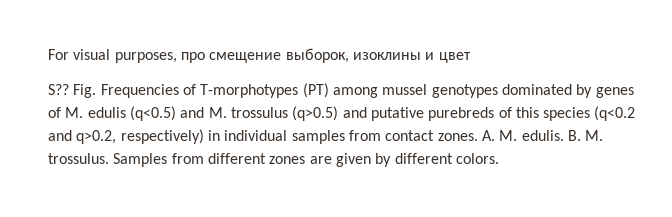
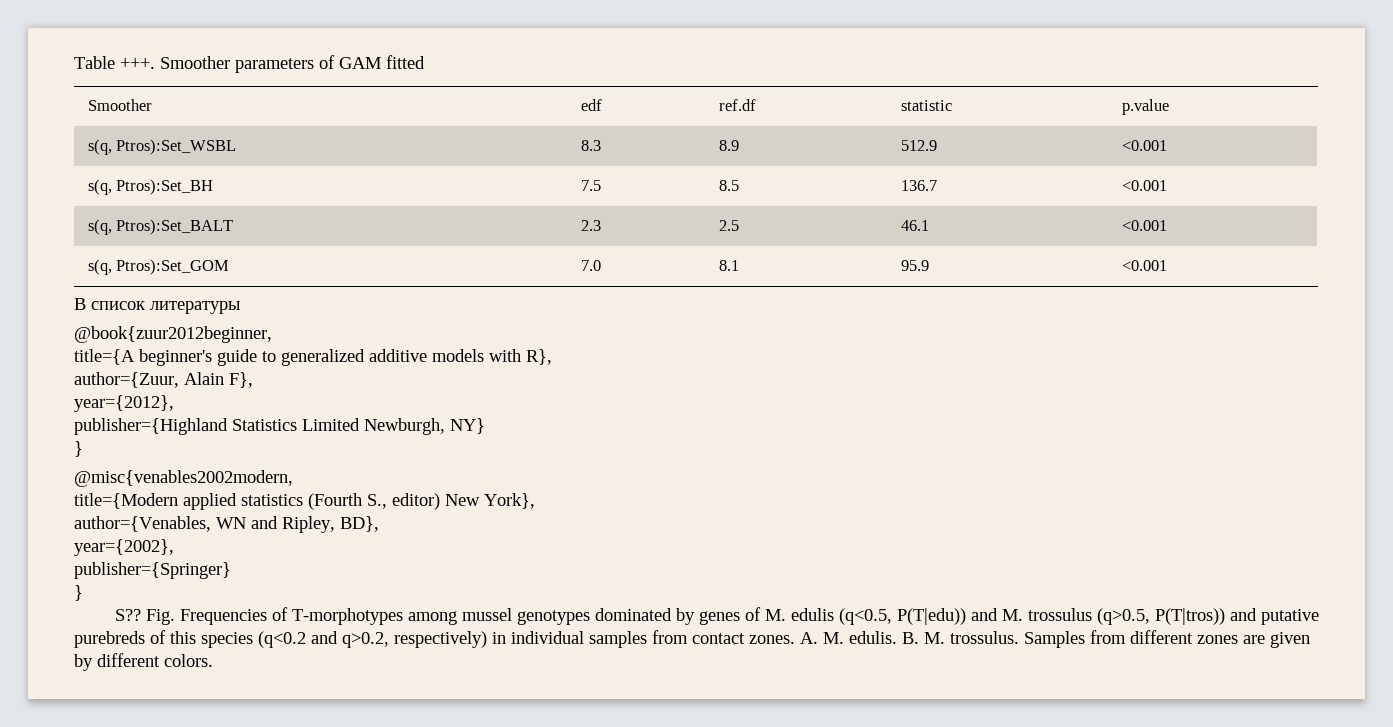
[48,48,471,63] For visual purposes, про смещение выборок, изоклины и цвет -> [74,55,425,73] [87,99,152,111] [580,99,602,111] [718,99,756,111] [900,100,952,111] [1121,99,1169,115] [87,139,237,155] [580,140,601,151] [718,140,739,151] [900,140,937,151] [1121,140,1167,151] [87,179,214,195] [580,180,601,191] [718,180,739,191] [900,180,937,191] [1121,180,1167,191] [87,219,234,235] [580,220,601,231] [718,220,739,231] [900,220,929,231] [1121,220,1167,231] [87,259,230,275] [580,260,601,271] [718,260,739,271] [900,260,929,271] [1121,260,1167,271] [74,298,240,314] [74,326,272,343] [74,349,552,366] [74,372,253,388] [74,395,174,412] [74,418,485,435] [74,441,83,457] [74,470,293,487] [74,493,535,510] [74,516,379,533] [74,539,174,556] [74,562,231,579] [74,585,83,601] Table +++. Smoother parameters of GAM fitted // Smoother | edf | ref.df | statistic | p.value // s(q, Ptros):Set_WSBL | 8.3 | 8.9 | 512.9 | <0.001 // s(q, Ptros):Set_BH | 7.5 | 8.5 | 136.7 | <0.001 // s(q, Ptros):Set_BALT | 2.3 | 2.5 | 46.1 | <0.001 // s(q, Ptros):Set_GOM | 7.0 | 8.1 | 95.9 | <0.001 // В список литературы // @book{zuur2012beginner, // title={A beginner's guide to generalized additive models with R}, // author={Zuur, Alain F}, // year={2012}, // publisher={Highland Statistics Limited Newburgh, NY} // } // @misc{venables2002modern, // title={Modern applied statistics (Fourth S., editor) New York}, // author={Venables, WN and Ripley, BD}, // year={2002}, // publisher={Springer} // }
[302,83,329,98] (PT) -> (403, 616) none
[129,106,176,121] (q<0.5) -> [838,608,966,625] (q<0.5, P(T|edu))
[292,106,339,121] (q>0.5) -> [1096,608,1225,625] (q>0.5, P(T|tros))

